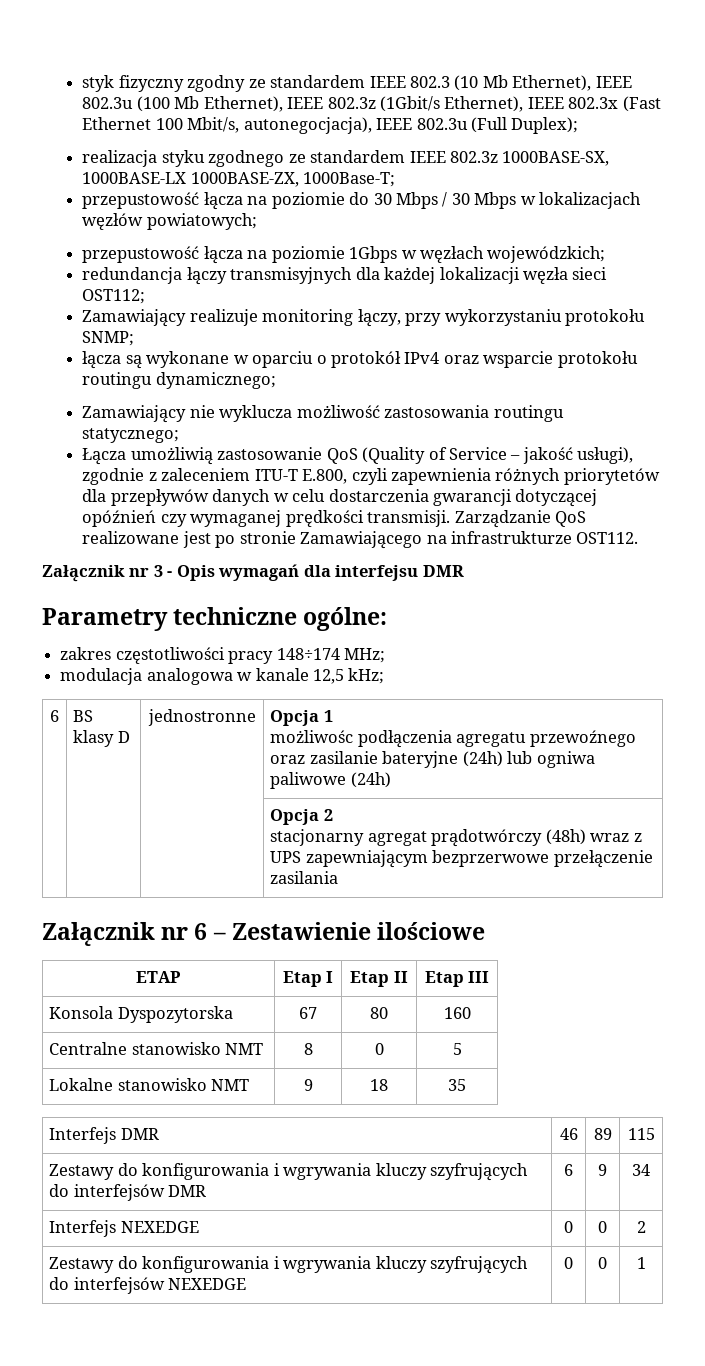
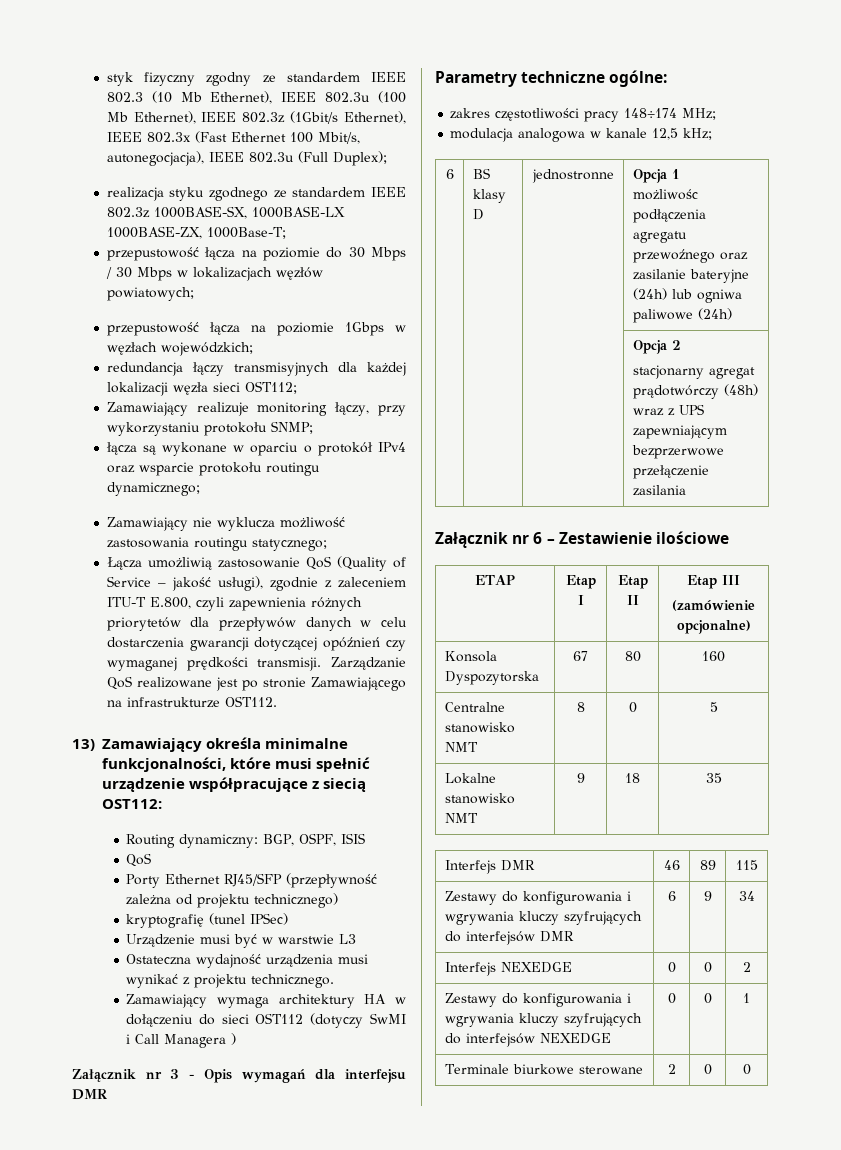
(639, 538) none -> [72,737,349,752] [102,757,371,772] [102,777,367,792] [102,799,162,809] [126,833,366,848] [126,853,152,867] [126,873,378,888] [126,893,339,908] [126,913,289,928] [126,934,357,948] [126,954,369,968] [126,974,335,988] [126,994,406,1008] [126,1013,406,1028] [126,1033,237,1048] // 13) Zamawiający określa minimalne funkcjonalności, które musi spełnić urządzenie współpracujące z siecią OST112: // Routing dynamiczny: BGP, OSPF, ISIS // QoS // Porty Ethernet RJ45/SFP (przepływność zależna od projektu technicznego) // kryptografię (tunel IPSec) // Urządzenie musi być w warstwie L3 // Ostateczna wydajność urządzenia musi wynikać z projektu technicznego. // Zamawiający wymaga architektury HA w dołączeniu do sieci OST112 (dotyczy SwMI i Call Managera )
(490, 977) none -> [672,600,755,611] [676,620,751,634] // (zamówienie opcjonalne)
(646, 1263) none -> [444,1064,643,1075] [667,1064,676,1074] [703,1064,712,1075] [742,1064,751,1075] // Terminale biurkowe sterowane | 2 | 0 | 0

